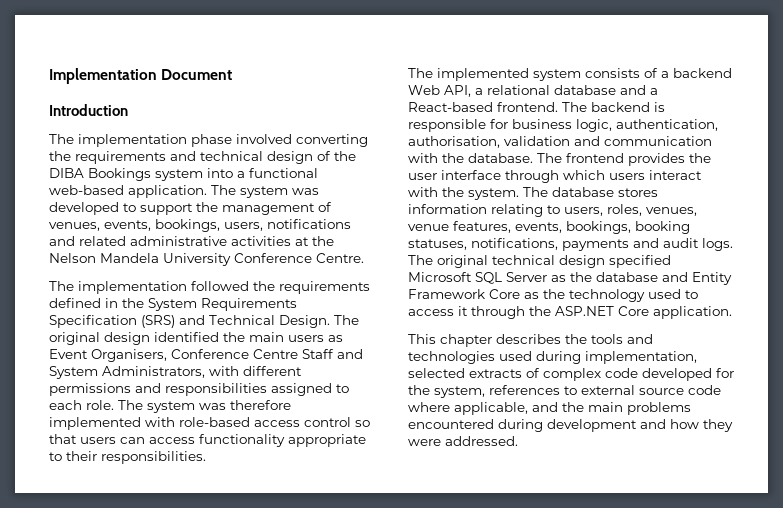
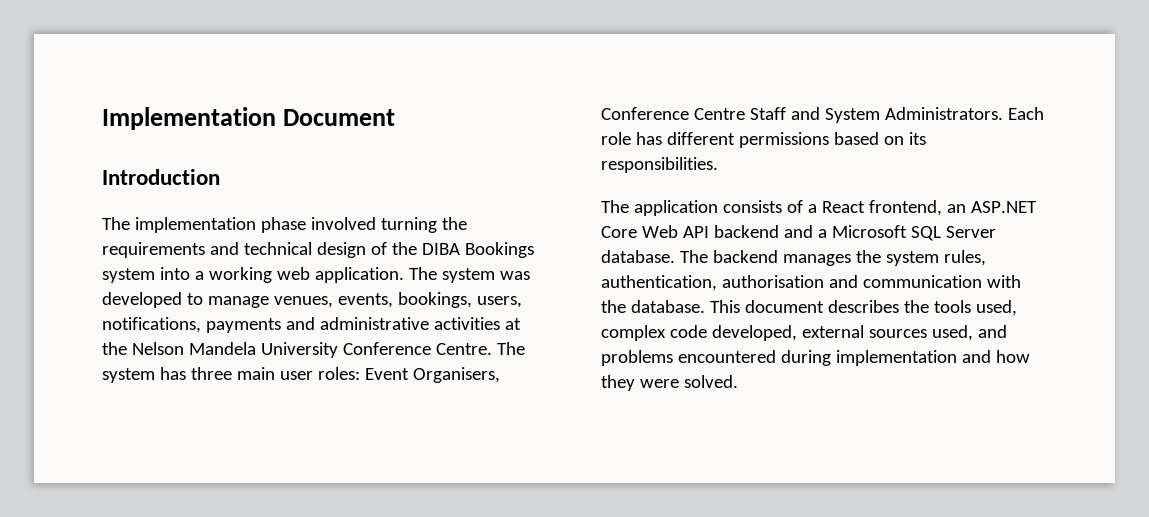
[296,134,368,147] converting -> [380,217,437,233] turning
[249,168,318,178] [49,185,124,195] functional web-based -> [208,267,310,283] working web
[140,202,332,215] support the management of -> [207,296,269,308] manage
[267,219,351,229] [49,236,126,246] notifications and related -> [102,317,315,333] notifications, payments and
[49,281,370,294] [49,298,297,311] [49,315,359,328] [49,332,343,345] // The implementation followed the requirements defined in the System Requirements Specification (SRS) and Technical Design. The original design identified the main users as -> [496,342,525,355] [102,367,360,383] The system has three main user roles:
[102,366,302,378] [49,383,349,396] [49,400,291,413] [49,417,370,430] [49,434,366,447] [49,451,97,461] Administrators, with different permissions and responsibilities assigned to each role. The system was therefore implemented with role-based access control so that users can access functionality appropriate to their -> [884,107,1044,120] [601,132,926,148] Administrators. Each role has different permissions based on its
[437,68,581,81] implemented system -> [633,200,718,216] application
[673,68,732,78] [408,85,658,97] [408,102,665,112] [408,119,718,132] [408,136,570,148] backend Web API, a relational database and a React-based frontend. The backend is responsible for business logic, authentication, authorisation, validation -> [821,200,1037,216] [601,225,996,241] [601,250,986,266] [601,275,824,291] React frontend, an ASP.NET Core Web API backend and a Microsoft SQL Server database. The backend manages the system rules, authentication, authorisation
[537,153,711,166] [408,170,702,183] [408,187,658,200] [408,204,697,217] [408,221,690,234] [408,238,733,251] [408,255,671,268] [408,272,732,285] [408,289,698,302] [408,306,732,319] [408,334,653,347] [408,351,697,364] [408,368,734,381] [408,385,721,398] [408,402,623,415] The frontend provides the user interface through which users interact with the system. The database stores information relating to users, roles, venues, venue features, events, bookings, booking statuses, notifications, payments and audit logs. The original technical design specified Microsoft SQL Server as the database and Entity Framework Core as the technology used to access it through the ASP.NET Core application. // This chapter describes the tools and technologies used during implementation, selected extracts of complex code developed for the system, references to external source code where applicable, and the main -> [709,300,1017,316] [601,325,1007,341] This document describes the tools used, complex code developed, external sources used, and
[547,419,637,432] development -> [835,350,957,366] implementation
[445,436,518,446] addressed. -> [683,375,738,388] solved.

